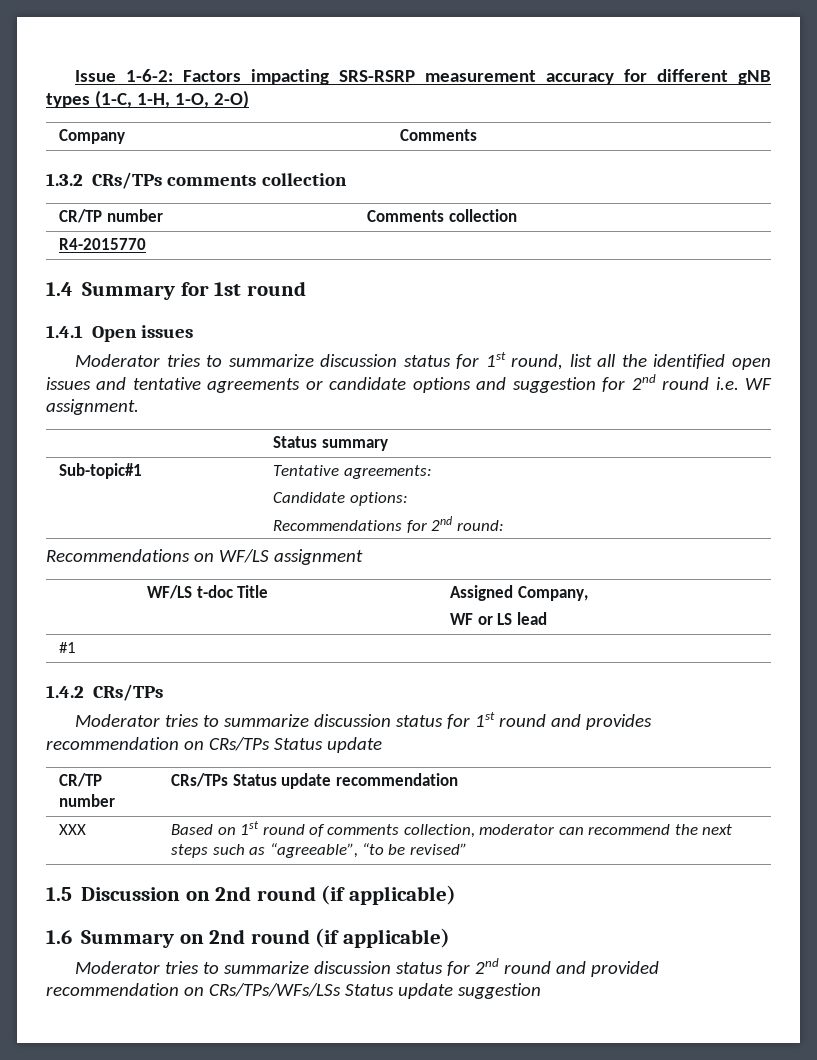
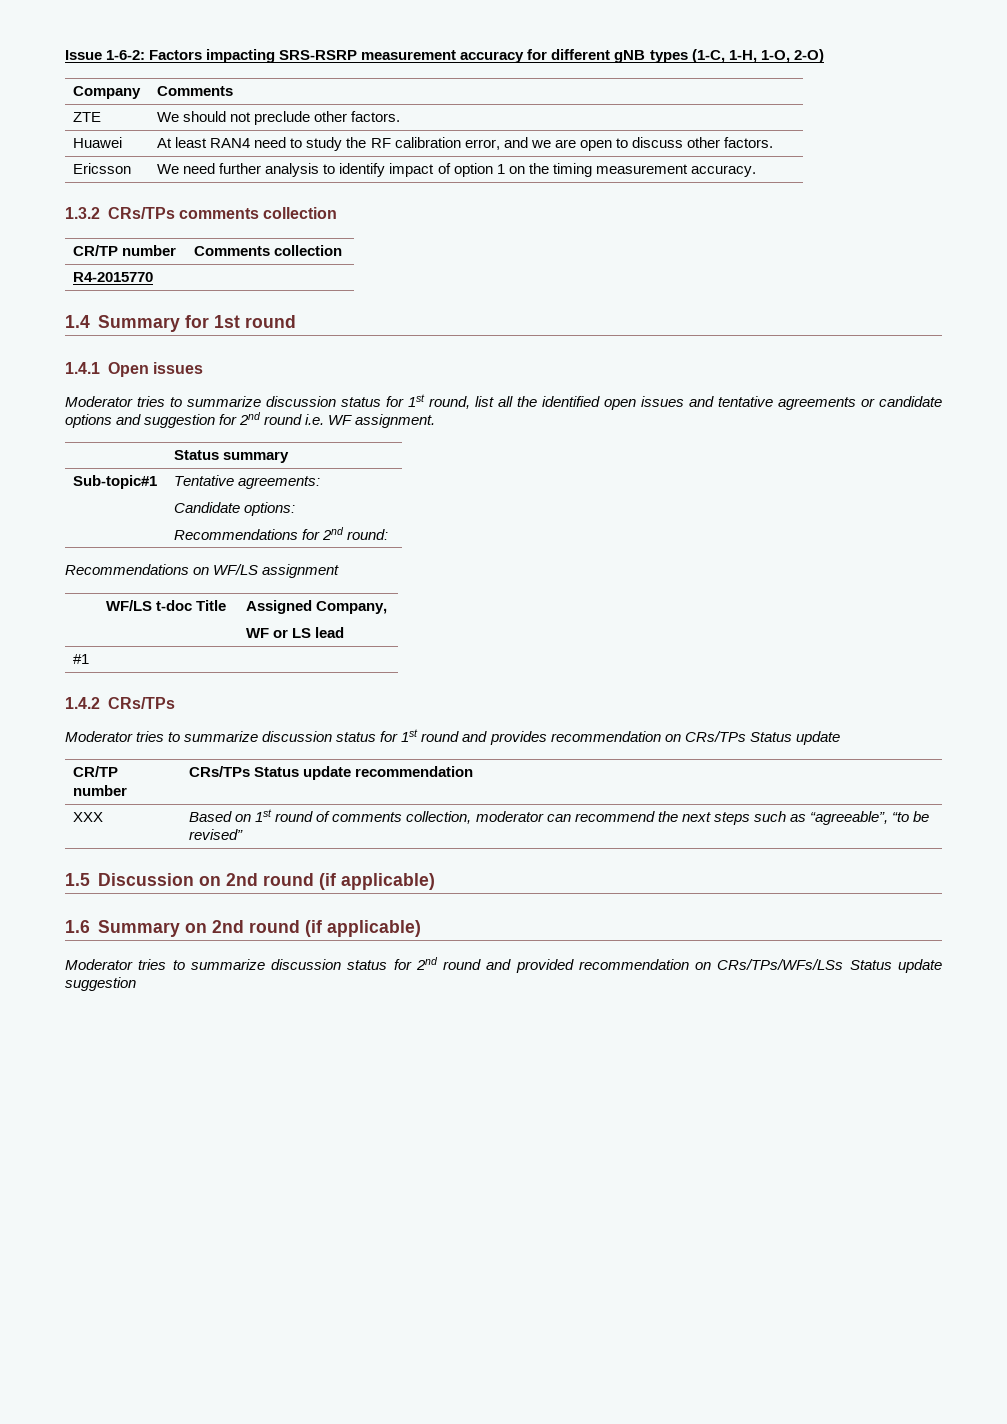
(478, 135) none -> [73,112,102,122] [157,111,401,125] [73,137,123,148] [157,137,774,151] [73,163,132,174] [157,163,756,177] // ZTE | We should not preclude other factors. // Huawei | At least RAN4 need to study the RF calibration error, and we are open to discuss other factors. // Ericsson | We need further analysis to identify impact of option 1 on the timing measurement accuracy.

